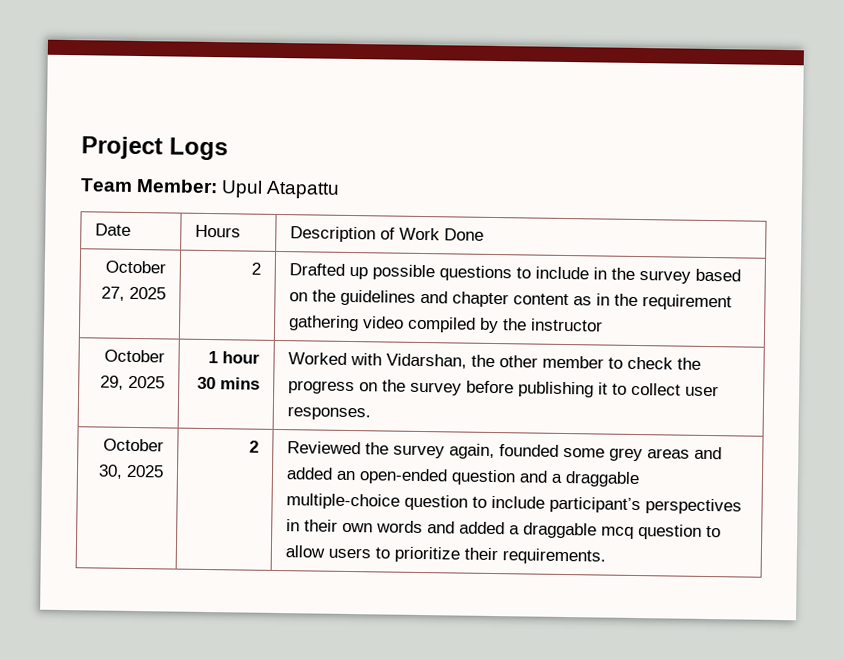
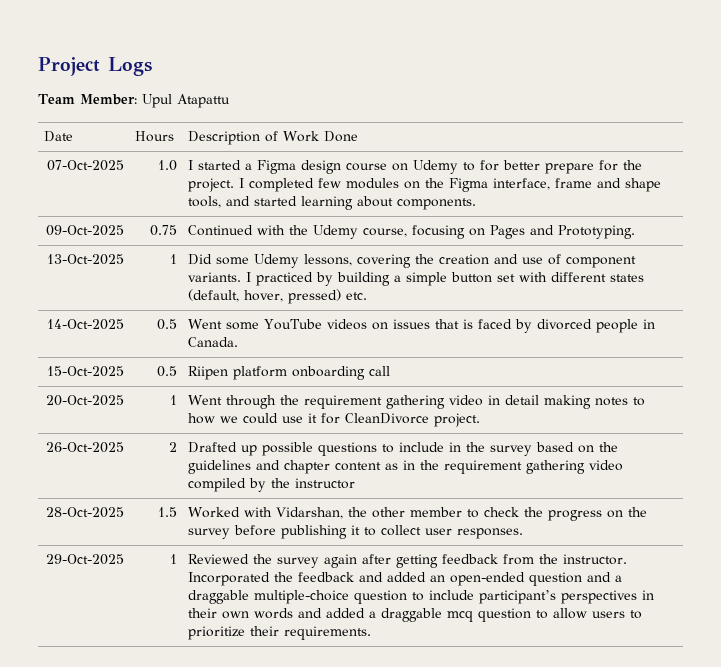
[104,260,166,274] [100,286,166,301] October 27, 2025 -> [46,160,124,171] [157,160,177,171] [188,160,643,174] [188,178,662,192] [188,196,477,210] [45,225,124,236] [149,225,177,236] [188,225,636,239] [46,254,124,265] [169,254,177,264] [188,254,637,268] [188,272,645,286] [188,289,368,304] [46,319,124,330] [156,319,177,330] [188,319,656,333] [188,337,239,347] [46,366,124,377] [156,366,177,377] [188,366,391,380] [45,395,124,406] [169,395,177,405] [188,395,646,409] [188,413,481,427] [45,442,124,453] 07-Oct-2025 | 1.0 | I started a Figma design course on Udemy to for better prepare for the project. I completed few modules on the Figma interface, frame and shape tools, and started learning about components. // 09-Oct-2025 | 0.75 | Continued with the Udemy course, focusing on Pages and Prototyping. // 13-Oct-2025 | 1 | Did some Udemy lessons, covering the creation and use of component variants. I practiced by building a simple button set with different states (default, hover, pressed) etc. // 14-Oct-2025 | 0.5 | Went some YouTube videos on issues that is faced by divorced people in Canada. // 15-Oct-2025 | 0.5 | Riipen platform onboarding call // 20-Oct-2025 | 1 | Went through the requirement gathering video in detail making notes to how we could use it for CleanDivorce project. // 26-Oct-2025
[103,349,165,363] [99,375,165,390] [207,351,260,364] [196,376,260,390] October 29, 2025 | 1 hour 30 mins -> [45,507,124,518] [157,507,177,517] 28-Oct-2025 | 1.5
[102,438,164,452] [97,464,164,479] [248,440,259,453] October 30, 2025 | 2 -> [45,554,124,565] [169,554,177,564] 29-Oct-2025 | 1
[449,443,691,462] again, founded some grey areas -> [324,554,628,568] [188,572,355,586] again after getting feedback from the instructor. Incorporated the feedback

